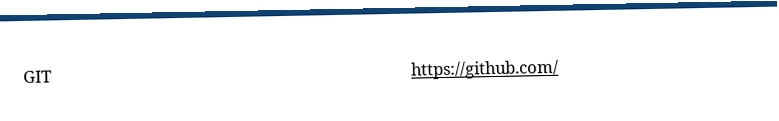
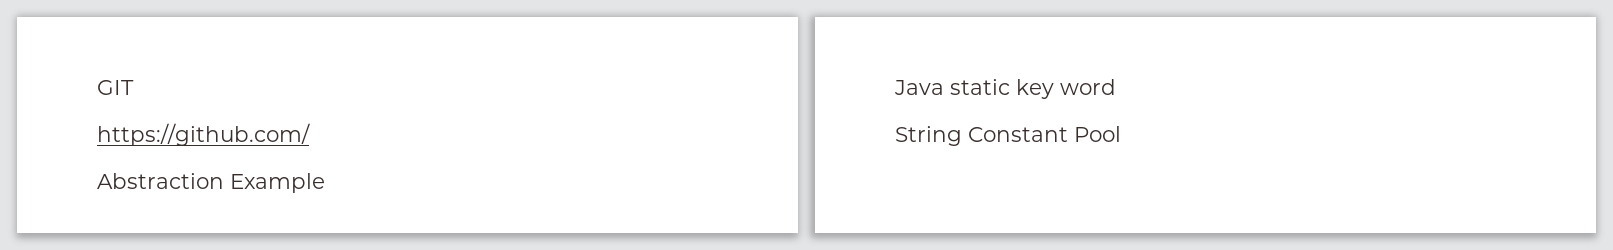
(559, 69) none -> [97,173,325,193] [894,79,1116,99] [895,126,1121,146] // Abstraction Example // Java static key word // String Constant Pool

